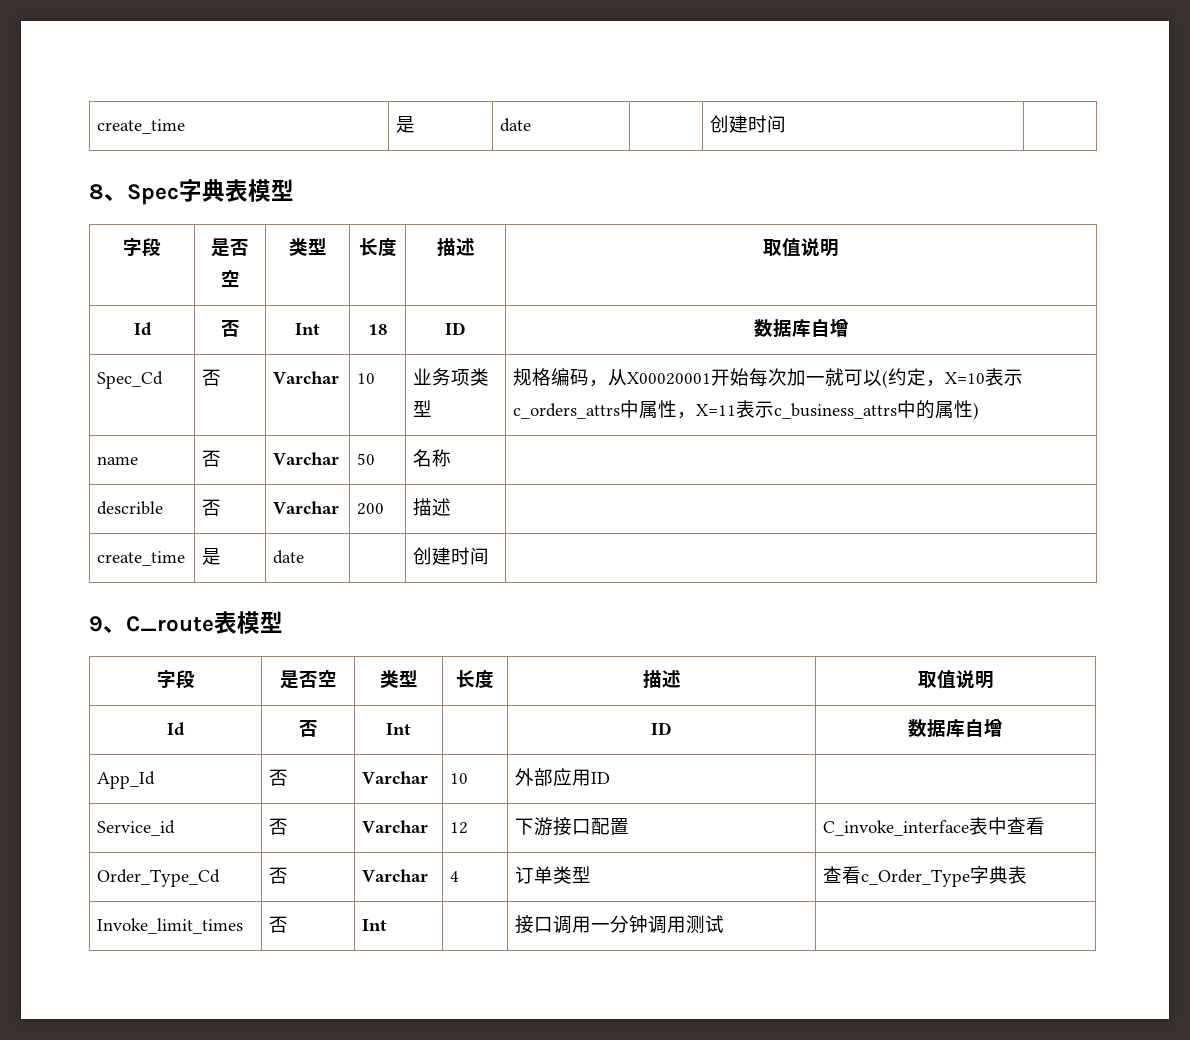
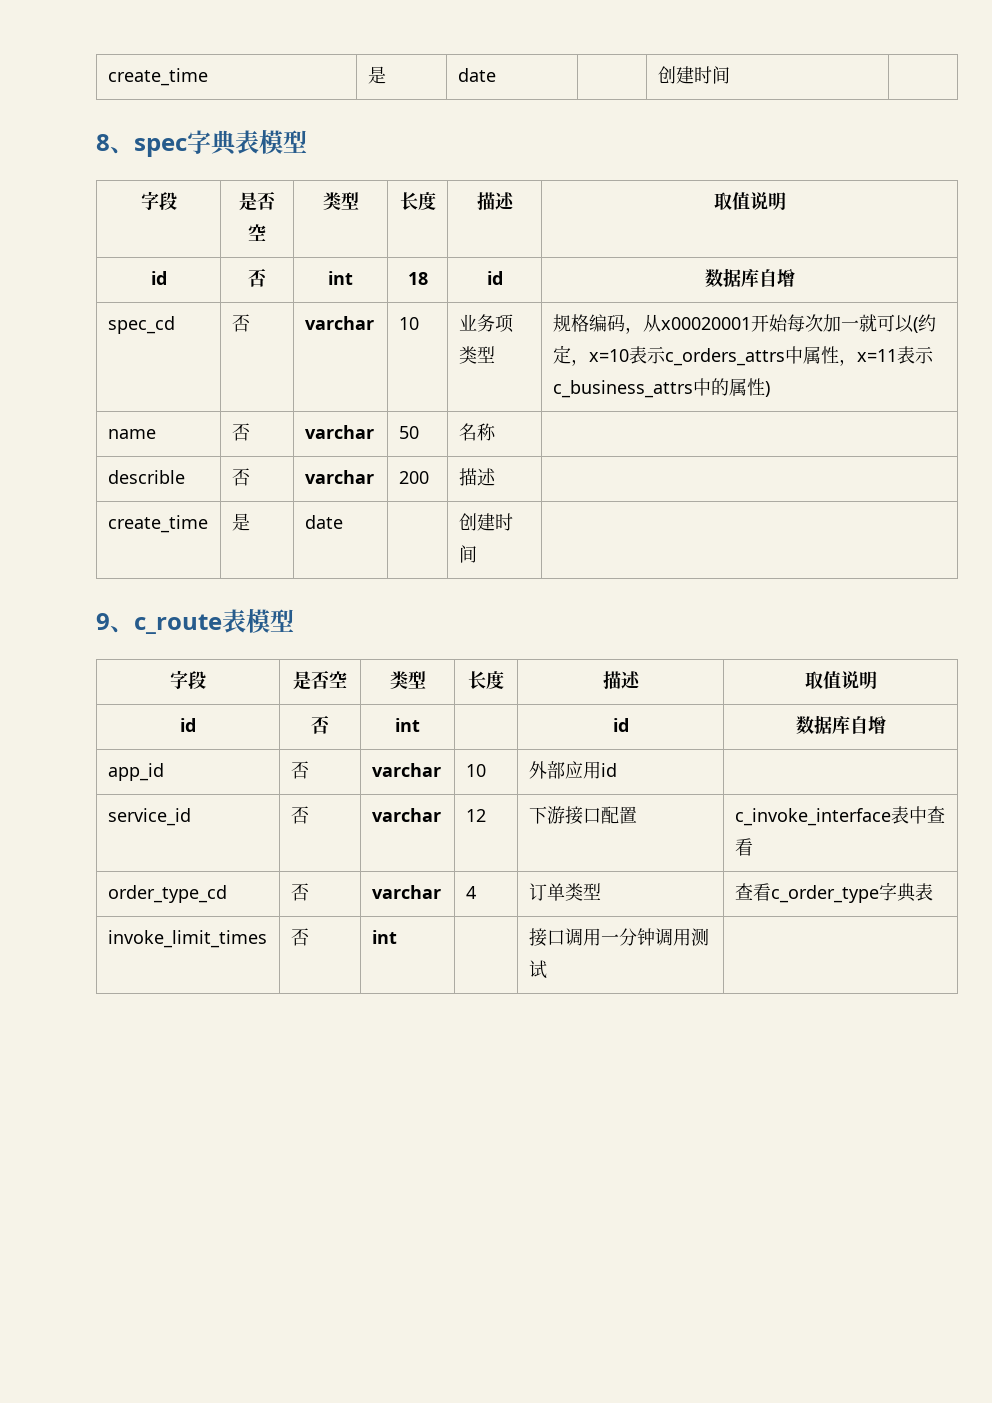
[127,184,179,205] Spec -> [134,138,187,157] spec
[133,322,152,336] [220,320,240,337] [295,323,320,335] Id | 否 | Int -> [150,271,167,285] [248,268,266,287] [328,271,353,285] id | 否 | int
[445,322,466,335] [753,319,849,337] [97,371,164,389] [202,369,222,386] [273,371,340,384] ID | 数据库自增 // Spec_Cd | 否 | Varchar -> [486,271,503,285] [704,268,795,287] [107,316,175,334] [231,314,250,332] [304,316,374,330] id | 数据库自增 // spec_cd | 否 | varchar
[627,372,712,385] X00020001 -> [660,317,751,330] x00020001
[945,372,986,384] X=10 -> [588,349,629,362] x=10
[696,404,737,416] X=11 -> [856,349,897,362] x=11
[273,452,340,465] Varchar -> [304,425,374,439] varchar
[273,501,340,514] Varchar -> [304,470,374,484] varchar
[126,611,283,634] [156,670,195,688] [279,670,337,689] [379,670,418,688] [456,670,494,688] [642,670,681,688] [917,670,994,689] [167,722,185,736] [298,720,318,737] [386,723,411,735] [651,722,672,735] [908,719,1003,737] [97,771,156,789] [269,769,289,786] [362,771,429,784] C_route表模型 // 字段 | 是否空 | 类型 | 长度 | 描述 | 取值说明 // Id | 否 | Int | | ID | 数据库自增 // App_Id | 否 | Varchar -> [134,609,294,634] [170,670,206,689] [293,670,347,690] [389,671,426,689] [468,671,504,690] [602,671,641,689] [804,671,877,689] [180,718,196,732] [311,715,329,734] [395,718,420,732] [612,718,629,732] [795,715,886,734] [107,763,164,781] [290,761,309,779] [371,763,441,777] c_route表模型 // 字段 | 是否空 | 类型 | 长度 | 描述 | 取值说明 // id | 否 | int | | id | 数据库自增 // app_id | 否 | varchar
[591,772,611,784] [97,820,176,836] [269,818,289,835] [362,820,429,833] ID | // Service_id | 否 | Varchar -> [600,763,617,777] [107,808,191,826] [290,806,309,824] [371,808,441,822] id | // service_id | 否 | varchar
[823,820,970,836] C_invoke_interface -> [734,808,891,826] c_invoke_interface
[97,869,221,887] [269,867,289,884] [362,869,429,882] Order_Type_Cd | 否 | Varchar -> [107,885,227,903] [290,883,309,901] [371,885,441,899] order_type_cd | 否 | varchar
[861,869,971,887] c_Order_Type -> [770,885,879,903] c_order_type
[97,918,244,934] [269,916,289,933] [362,919,388,931] Invoke_limit_times | 否 | Int -> [107,930,267,948] [290,928,309,946] [371,930,397,944] invoke_limit_times | 否 | int

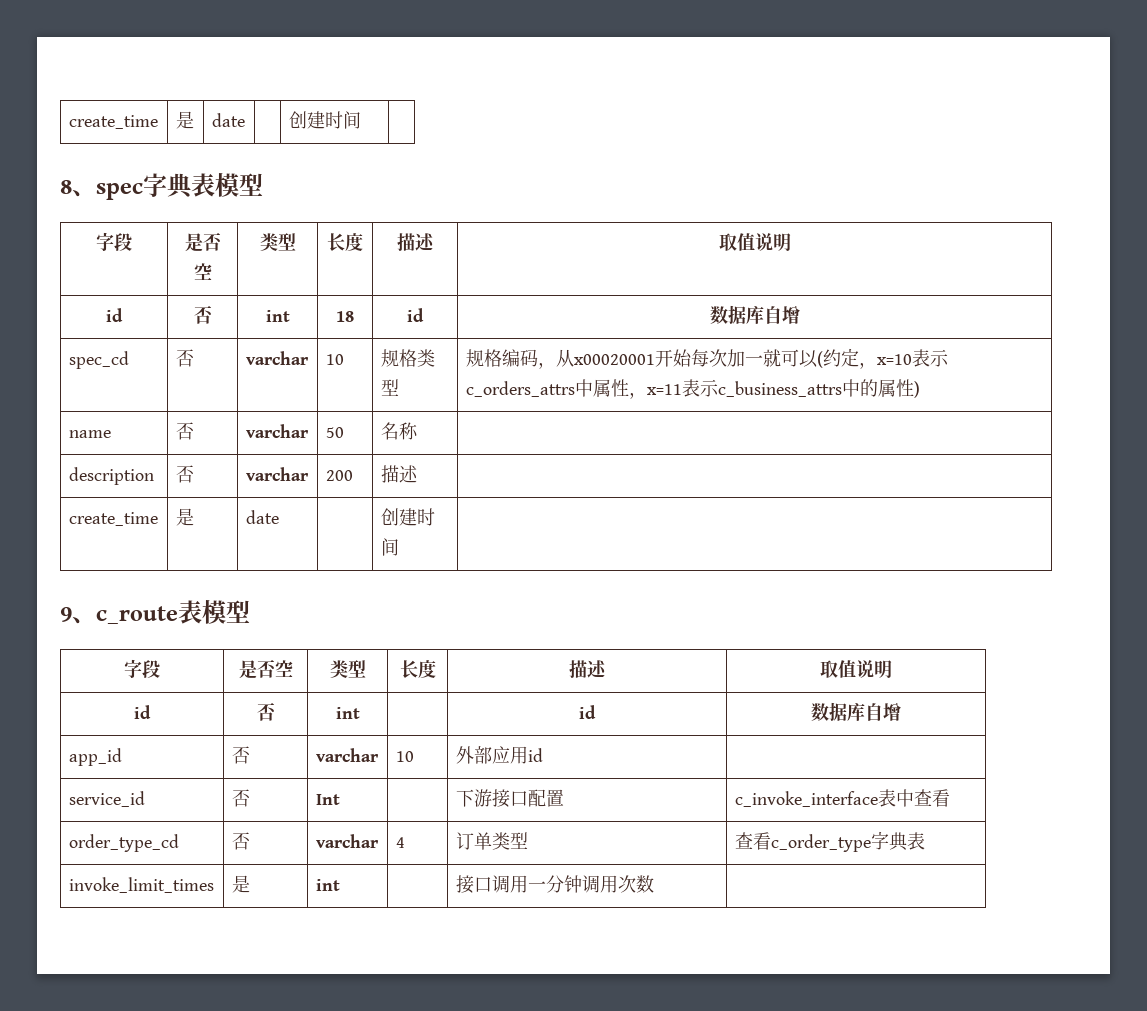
[458,314,514,333] 业务项 -> [380,349,417,367] 规格
[107,470,185,484] describle -> [68,467,154,485] description
[371,808,441,822] [465,809,486,822] varchar | 12 -> [315,794,340,805] Int |
[290,928,309,946] 否 -> [231,875,250,893] 是
[690,928,709,946] [528,960,547,979] 测试 -> [617,875,654,893] 次数

